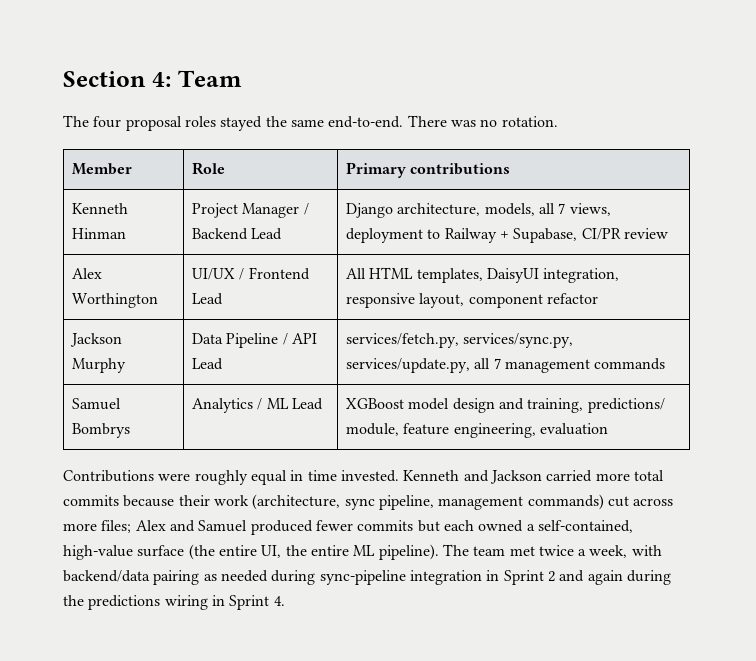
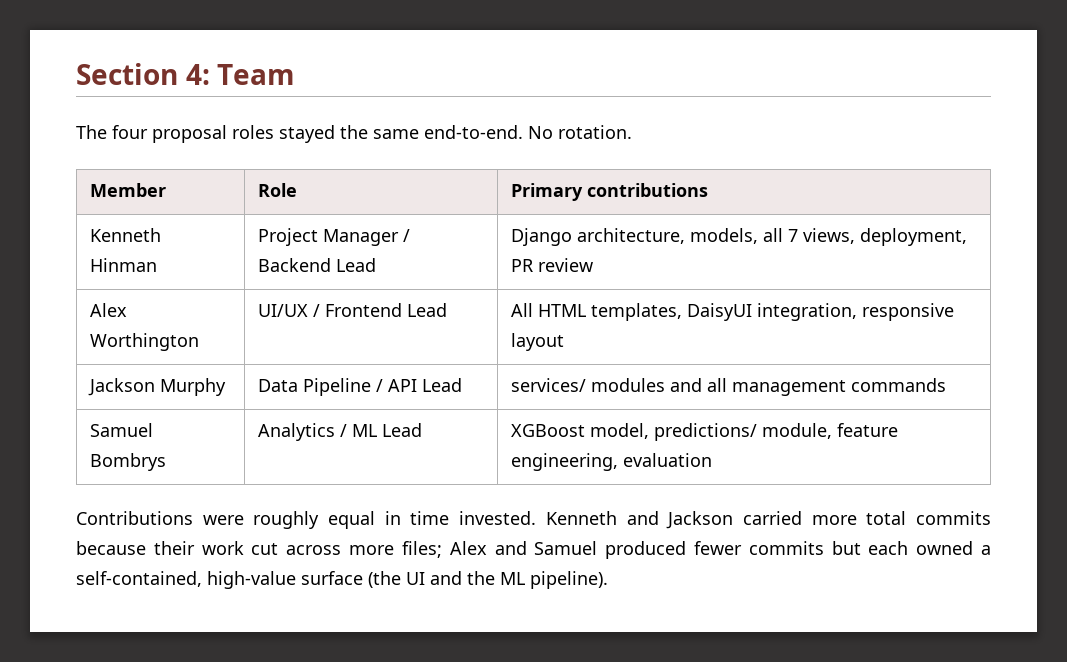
[407,115,498,127] There was no -> [528,126,553,139] No
[346,228,621,243] deployment to Railway + Supabase, CI/PR -> [859,228,967,246] [510,259,533,272] deployment, PR
[419,293,599,308] layout, component refactor -> [510,333,564,351] layout
[346,333,574,348] [346,358,501,373] services/fetch.py, services/sync.py, services/update.py, all 7 -> [510,378,727,392] services/ modules and all
[408,398,584,413] model design and training, -> [589,423,649,439] model,
[252,494,604,510] (architecture, sync pipeline, management commands) -> (244, 548) none
[218,544,662,560] [63,570,671,585] [63,595,285,610] entire UI, the entire ML pipeline). The team met twice a week, with backend/data pairing as needed during sync-pipeline integration in Sprint 2 and again during the predictions wiring in Sprint 4. -> [406,571,608,589] UI and the ML pipeline).

